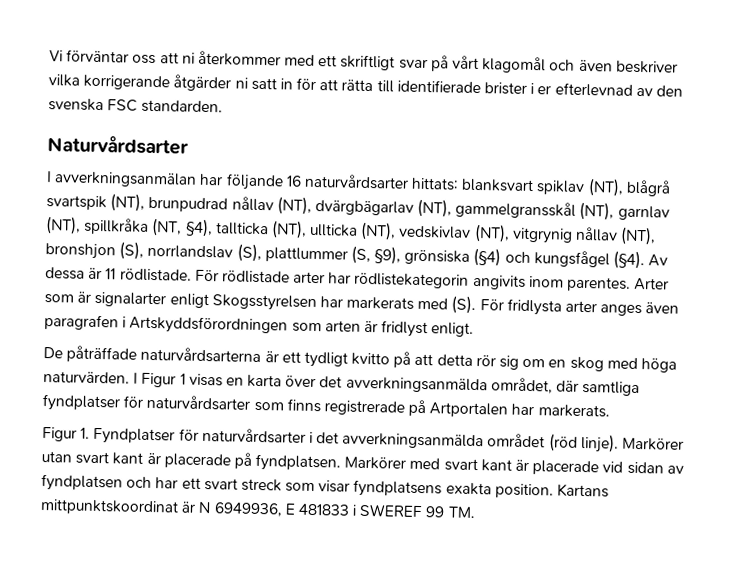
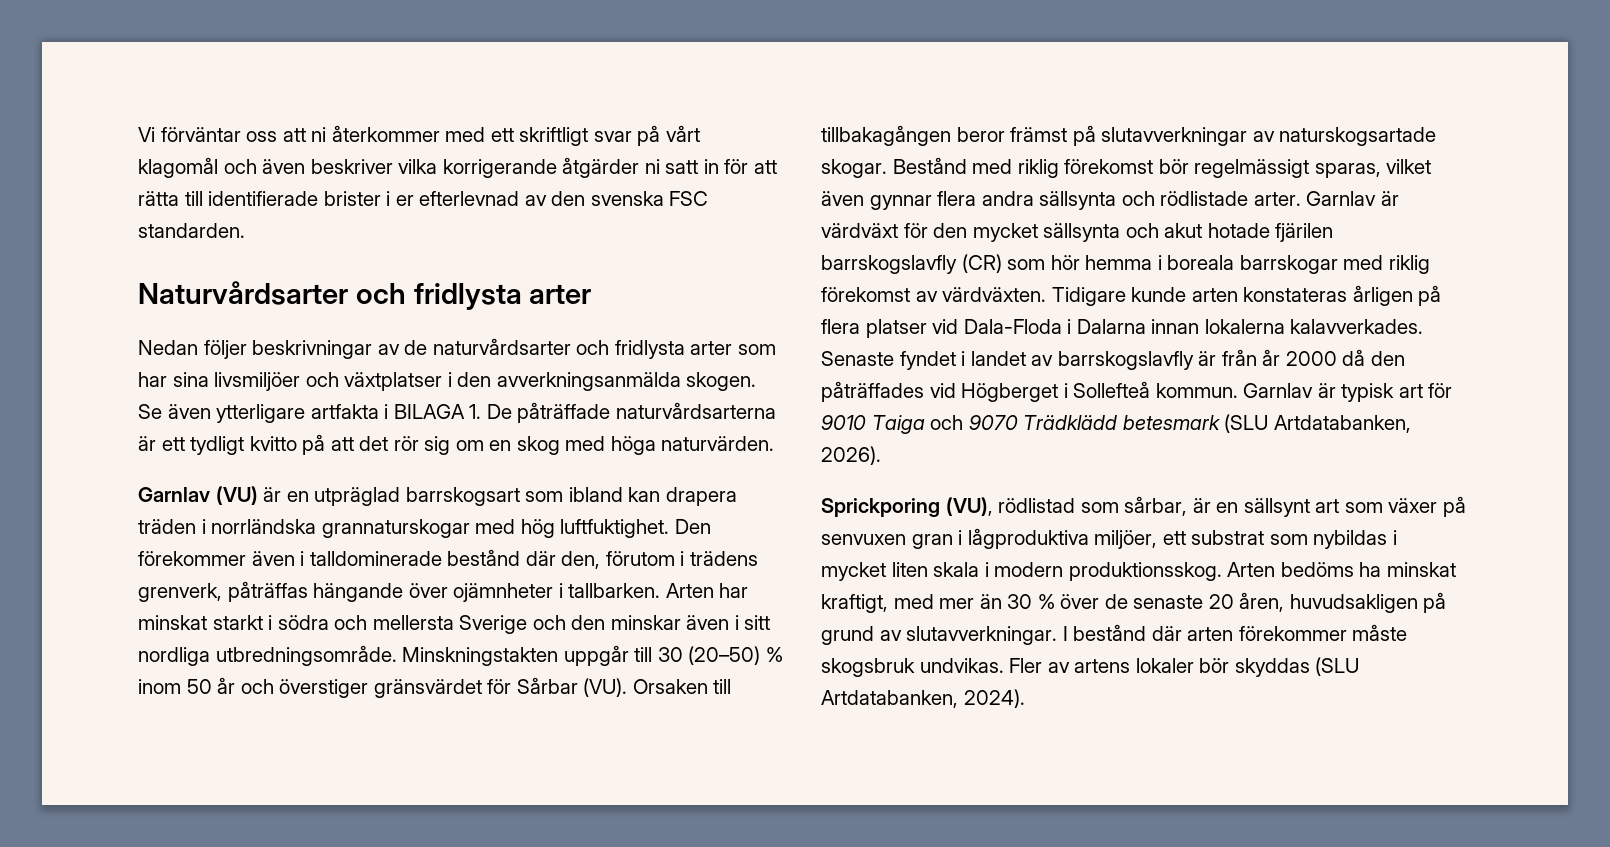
[46,171,671,197] [46,193,670,221] [45,216,657,246] [45,241,669,270] [45,267,670,292] [44,291,680,317] [44,314,475,338] // I avverkningsanmälan har följande 16 naturvårdsarter hittats: blanksvart spiklav (NT), blågrå svartspik (NT), brunpudrad nållav (NT), dvärgbägarlav (NT), gammelgransskål (NT), garnlav (NT), spillkråka (NT, §4), tallticka (NT), ullticka (NT), vedskivlav (NT), vitgrynig nållav (NT), bronshjon (S), norrlandslav (S), plattlummer (S, §9), grönsiska (§4) och kungsfågel (§4). Av dessa är 11 rödlistade. För rödlistade arter har rödlistekategorin angivits inom parentes. Arter som är signalarter enligt Skogsstyrelsen har markerats med (S). För fridlysta arter anges även paragrafen i Artskyddsförordningen som arten är fridlyst enligt. // -> [355,283,592,310] [138,338,776,359] [138,372,757,391] [138,404,482,423] och fridlysta arter // Nedan följer beskrivningar av de naturvårdsarter och fridlysta arter som har sina livsmiljöer och växtplatser i den avverkningsanmälda skogen. Se även ytterligare artfakta i BILAGA 1.
[436,354,473,366] detta -> [359,436,389,451] det
[133,372,641,397] [42,394,610,418] [42,427,685,453] [41,451,684,476] [41,474,610,499] [40,498,476,519] I Figur 1 visas en karta över det avverkningsanmälda området, där samtliga fyndplatser för naturvårdsarter som finns registrerade på Artportalen har markerats. // Figur 1. Fyndplatser för naturvårdsarter i det avverkningsanmälda området (röd linje). Markörer utan svart kant är placerade på fyndplatsen. Markörer med svart kant är placerade vid sidan av fyndplatsen och har ett svart streck som visar fyndplatsens exakta position. Kartans mittpunktskoordinat är N 6949936, E 481833 i SWEREF 99 TM. -> [138,486,737,506] [138,519,711,538] [138,549,758,569] [138,581,749,602] [138,615,771,634] [138,645,783,666] [138,677,732,698] [821,125,1437,146] [821,157,1432,178] [821,191,1399,210] [821,223,1334,242] [821,254,1430,274] [821,285,1442,306] [821,319,1424,338] [821,349,1405,370] [821,381,1453,402] [821,414,1411,434] [821,446,881,465] [821,496,1466,517] [821,528,1397,549] [821,562,1456,581] [821,592,1447,613] [821,624,1408,645] [821,657,1360,677] [821,689,1025,708] // Garnlav (VU) är en utpräglad barrskogsart som ibland kan drapera träden i norrländska grannaturskogar med hög luftfuktighet. Den förekommer även i talldominerade bestånd där den, förutom i trädens grenverk, påträffas hängande över ojämnheter i tallbarken. Arten har minskat starkt i södra och mellersta Sverige och den minskar även i sitt nordliga utbredningsområde. Minskningstakten uppgår till 30 (20–50) % inom 50 år och överstiger gränsvärdet för Sårbar (VU). Orsaken till tillbakagången beror främst på slutavverkningar av naturskogsartade skogar. Bestånd med riklig förekomst bör regelmässigt sparas, vilket även gynnar flera andra sällsynta och rödlistade arter. Garnlav är värdväxt för den mycket sällsynta och akut hotade fjärilen barrskogslavfly (CR) som hör hemma i boreala barrskogar med riklig förekomst av värdväxten. Tidigare kunde arten konstateras årligen på flera platser vid Dala-Floda i Dalarna innan lokalerna kalavverkades. Senaste fyndet i landet av barrskogslavfly är från år 2000 då den påträffades vid Högberget i Sollefteå kommun. Garnlav är typisk art för 9010 Taiga och 9070 Trädklädd betesmark (SLU Artdatabanken, 2026). // Sprickporing (VU), rödlistad som sårbar, är en sällsynt art som växer på senvuxen gran i lågproduktiva miljöer, ett substrat som nybildas i mycket liten skala i modern produktionsskog. Arten bedöms ha minskat kraftigt, med mer än 30 % över de senaste 20 åren, huvudsakligen på grund av slutavverkningar. I bestånd där arten förekommer måste skogsbruk undvikas. Fler av artens lokaler bör skyddas (SLU Artdatabanken, 2024).

